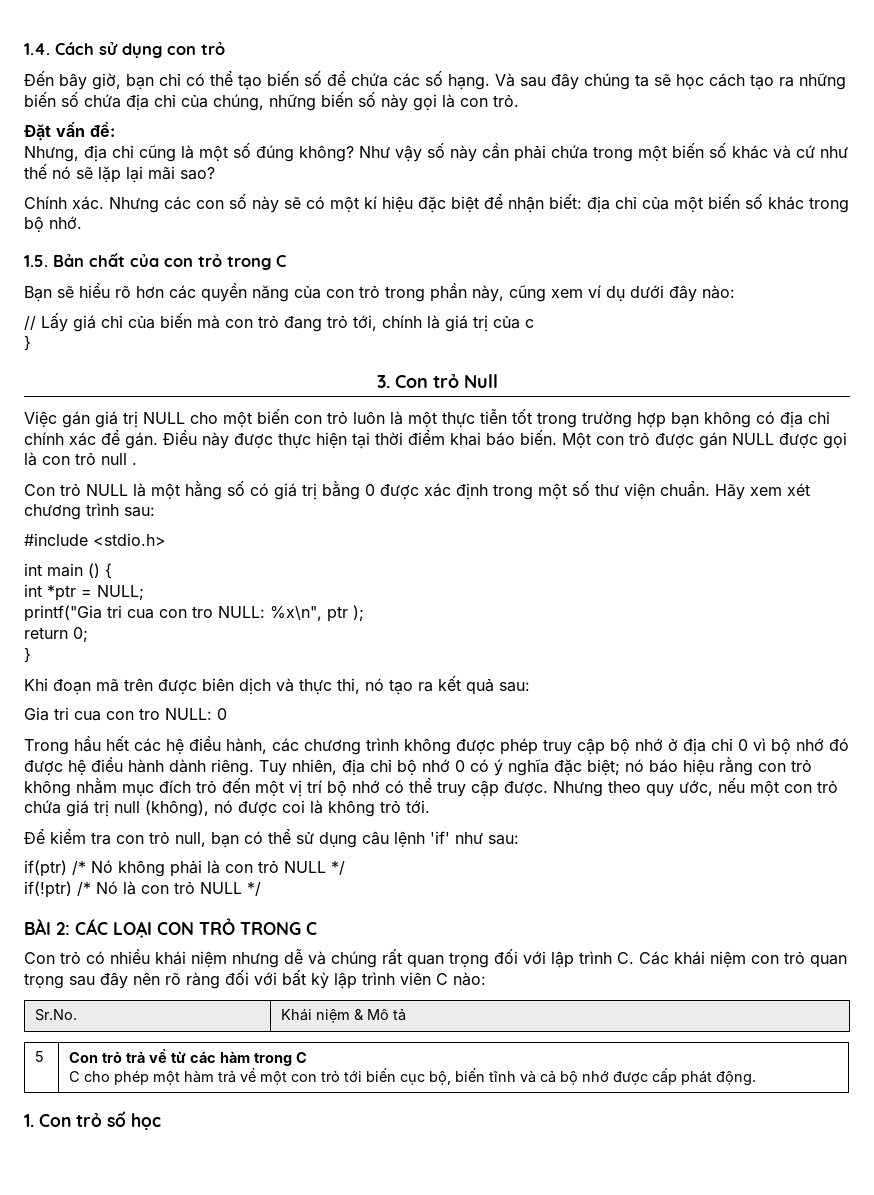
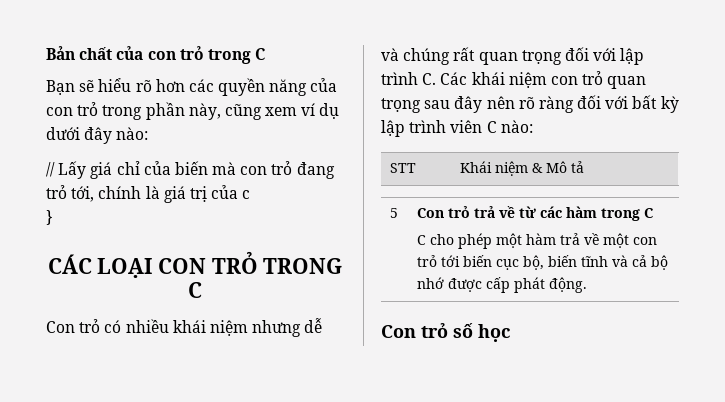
[24,42,225,58] [24,71,846,90] [24,92,519,111] [24,122,115,141] [24,143,848,162] [24,164,215,183] [24,194,849,213] [24,216,82,233] [24,255,48,267] 1.4. Cách sử dụng con trỏ // Đến bây giờ, bạn chỉ có thể tạo biến số để chứa các số hạng. Và sau đây chúng ta sẽ học cách tạo ra những biến số chứa địa chỉ của chúng, những biến số này gọi là con trỏ. // Đặt vấn đề: // Nhưng, địa chỉ cũng là một số đúng không? Như vậy số này cần phải chứa trong một biến số khác và cứ như thế nó sẽ lặp lại mãi sao? // Chính xác. Nhưng các con số này sẽ có một kí hiệu đặc biệt để nhận biết: địa chỉ của một biến số khác trong bộ nhớ. // 1.5. -> (46, 53) none
[376,374,498,388] [24,409,830,428] [24,430,847,449] [24,452,137,466] [24,481,810,500] [24,503,155,520] [24,533,166,546] [24,563,112,579] [24,584,144,601] [24,605,364,622] [24,627,88,642] [24,647,31,663] [24,676,530,695] [24,707,227,721] [24,736,849,755] [24,757,812,776] [24,778,838,797] [24,800,430,817] [24,829,519,848] [24,860,345,877] [24,881,261,898] [24,919,70,935] 3. Con trỏ Null // Việc gán giá trị NULL cho một biến con trỏ luôn là một thực tiễn tốt trong trường hợp bạn không có địa chỉ chính xác để gán. Điều này được thực hiện tại thời điểm khai báo biến. Một con trỏ được gán NULL được gọi là con trỏ null . // Con trỏ NULL là một hằng số có giá trị bằng 0 được xác định trong một số thư viện chuẩn. Hãy xem xét chương trình sau: // #include <stdio.h> // int main () { // int *ptr = NULL; // printf("Gia tri cua con tro NULL: %x\n", ptr ); // return 0; // } // Khi đoạn mã trên được biên dịch và thực thi, nó tạo ra kết quả sau: // Gia tri cua con tro NULL: 0 // Trong hầu hết các hệ điều hành, các chương trình không được phép truy cập bộ nhớ ở địa chỉ 0 vì bộ nhớ đó được hệ điều hành dành riêng. Tuy nhiên, địa chỉ bộ nhớ 0 có ý nghĩa đặc biệt; nó báo hiệu rằng con trỏ không nhằm mục đích trỏ đến một vị trí bộ nhớ có thể truy cập được. Nhưng theo quy ước, nếu một con trỏ chứa giá trị null (không), nó được coi là không trỏ tới. // Để kiểm tra con trỏ null, bạn có thể sử dụng câu lệnh 'if' như sau: // if(ptr) /* Nó không phải là con trỏ NULL */ // if(!ptr) /* Nó là con trỏ NULL */ // BÀI 2: -> (53, 217) none
[34,1009,77,1021] Sr.No. -> [390,163,417,173] STT
[24,1114,34,1127] 1. -> (588, 285) none

